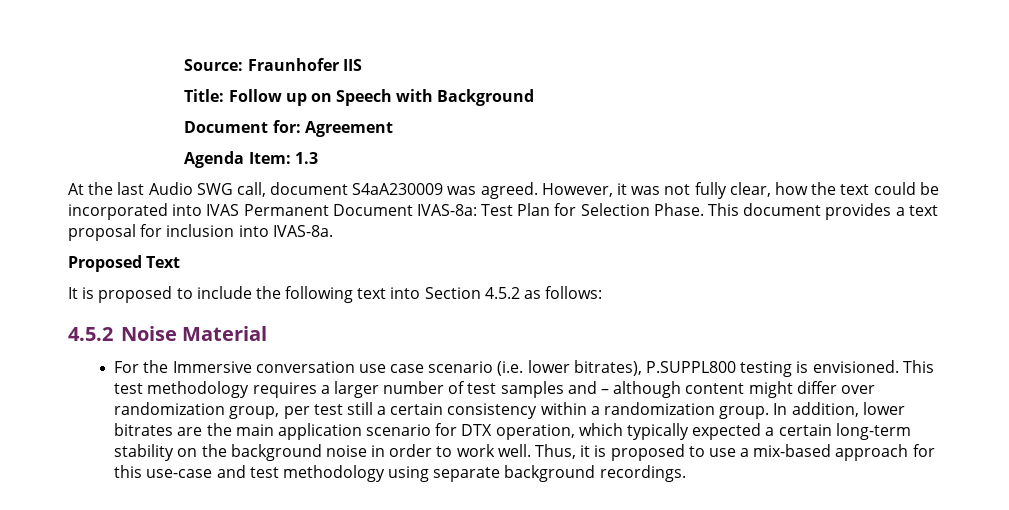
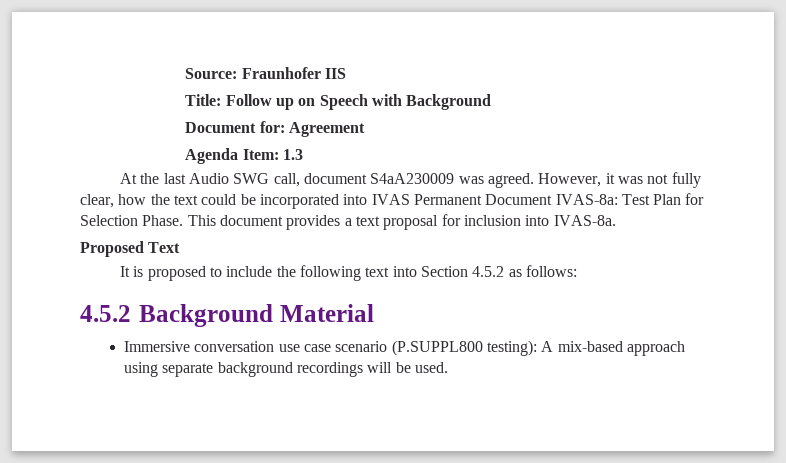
[120,326,177,341] Noise -> [139,304,273,327] Background
[114,360,169,373] For the -> (374, 313) none
[497,360,934,377] [114,381,875,398] [114,402,905,419] [114,423,911,440] [114,444,935,461] [114,465,686,482] (i.e. lower bitrates), P.SUPPL800 testing is envisioned. This test methodology requires a larger number of test samples and – although content might differ over randomization group, per test still a certain consistency within a randomization group. In addition, lower bitrates are the main application scenario for DTX operation, which typically expected a certain long-term stability on the background noise in order to work well. Thus, it is proposed to use a mix-based approach for this use-case and test methodology using separate background recordings. -> [391,340,685,356] [123,362,448,377] (P.SUPPL800 testing): A mix-based approach using separate background recordings will be used.

